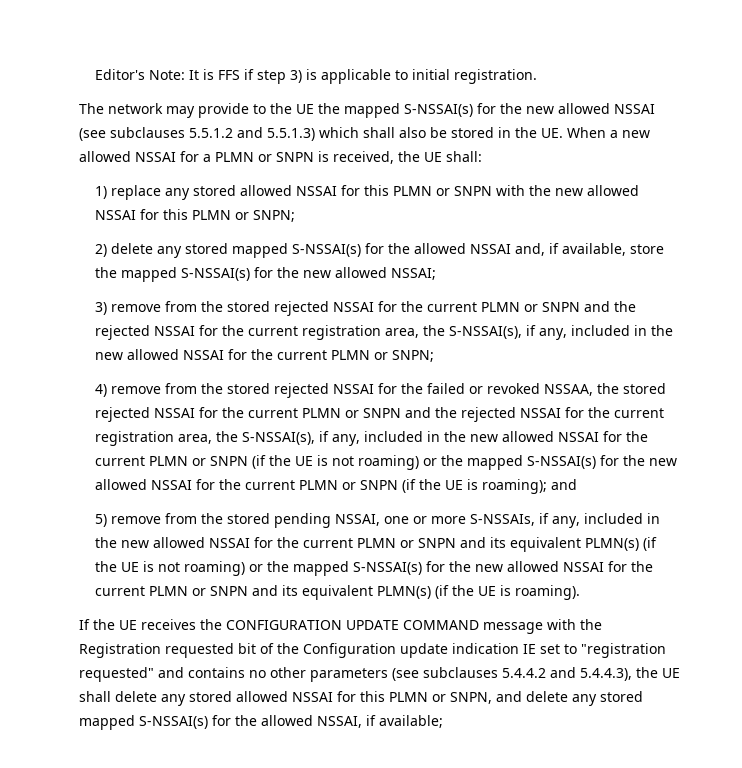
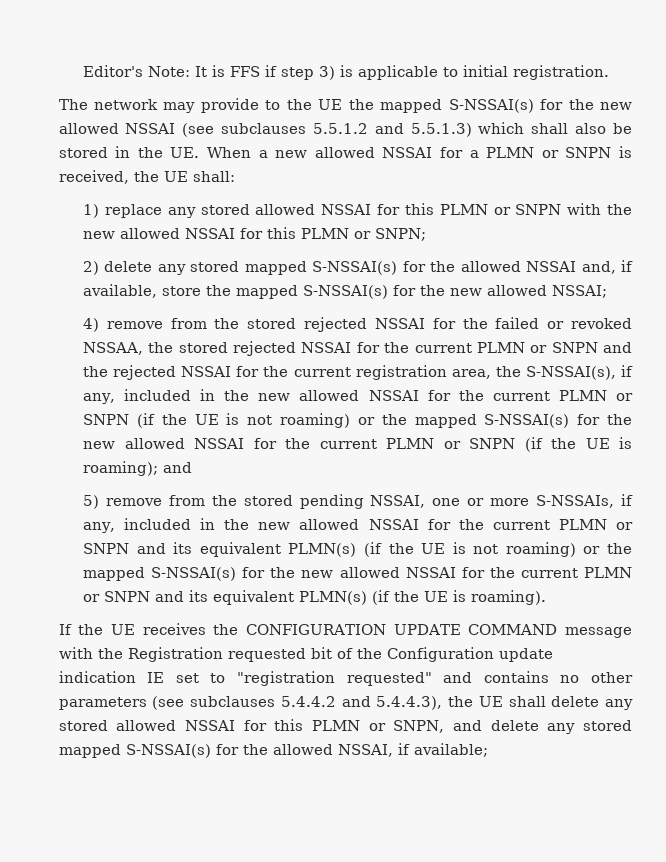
[95,301,637,316] [95,325,674,340] [95,349,435,362] // 3) remove from the stored rejected NSSAI for the current PLMN or SNPN and the rejected NSSAI for the current registration area, the S-NSSAI(s), if any, included in the new allowed NSSAI for the current PLMN or SNPN; -> (607, 291) none

